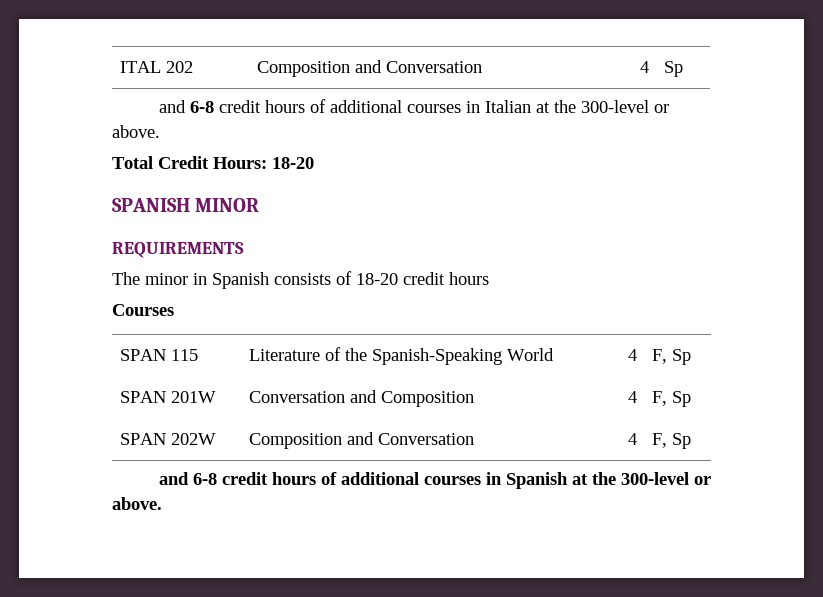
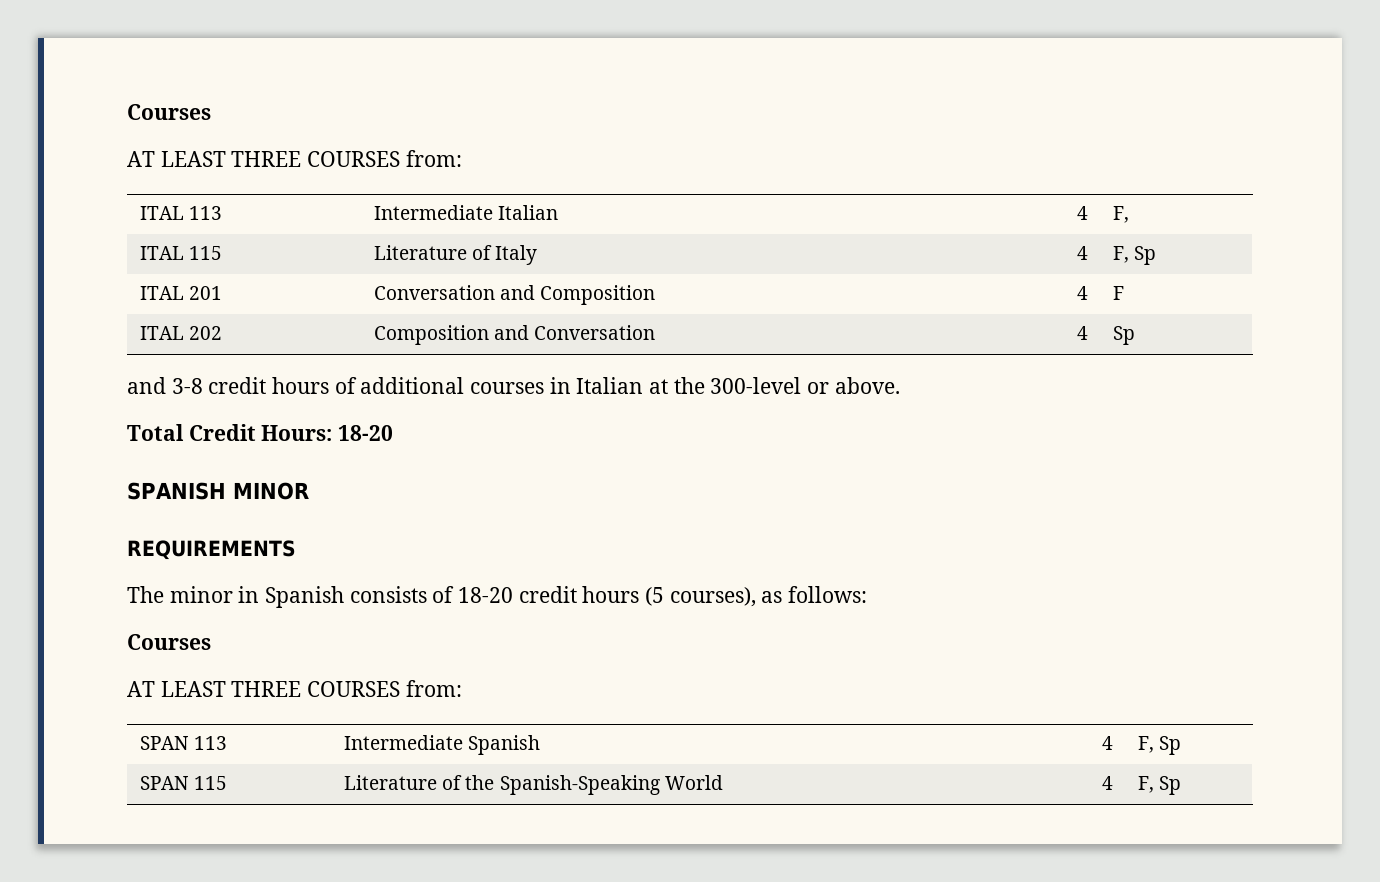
(119, 67) none -> [127,104,211,120] [127,150,462,167] [140,206,223,220] [374,205,559,220] [1076,206,1088,220] [1113,206,1130,223] [140,246,223,260] [374,245,538,265] [1076,246,1088,260] [1113,246,1157,265] [140,286,223,300] [374,285,656,305] [1076,286,1088,300] [1113,286,1125,300] Courses // AT LEAST THREE COURSES from: // ITAL 113 | Intermediate Italian | 4 | F, // ITAL 115 | Literature of Italy | 4 | F, Sp // ITAL 201 | Conversation and Composition | 4 | F //
[189,101,214,113] 6-8 -> [171,378,203,394] 3-8
[112,304,174,316] // Courses -> [645,586,868,607] [127,634,211,650] [127,680,462,697] [140,736,228,750] [344,735,541,755] [1101,736,1113,750] [1138,736,1182,755] (5 courses), as follows: // Courses // AT LEAST THREE COURSES from: // SPAN 113 | Intermediate Spanish | 4 | F, Sp
[119,391,216,403] [248,390,474,407] [628,391,638,403] [651,391,691,407] [119,433,216,445] [248,432,474,449] [628,433,638,445] [651,433,691,449] [158,472,711,489] [112,497,162,510] // SPAN 201W | Conversation and Composition | 4 | F, Sp // SPAN 202W | Composition and Conversation | 4 | F, Sp // and 6-8 credit hours of additional courses in Spanish at the 300-level or above. -> (1182, 785) none

